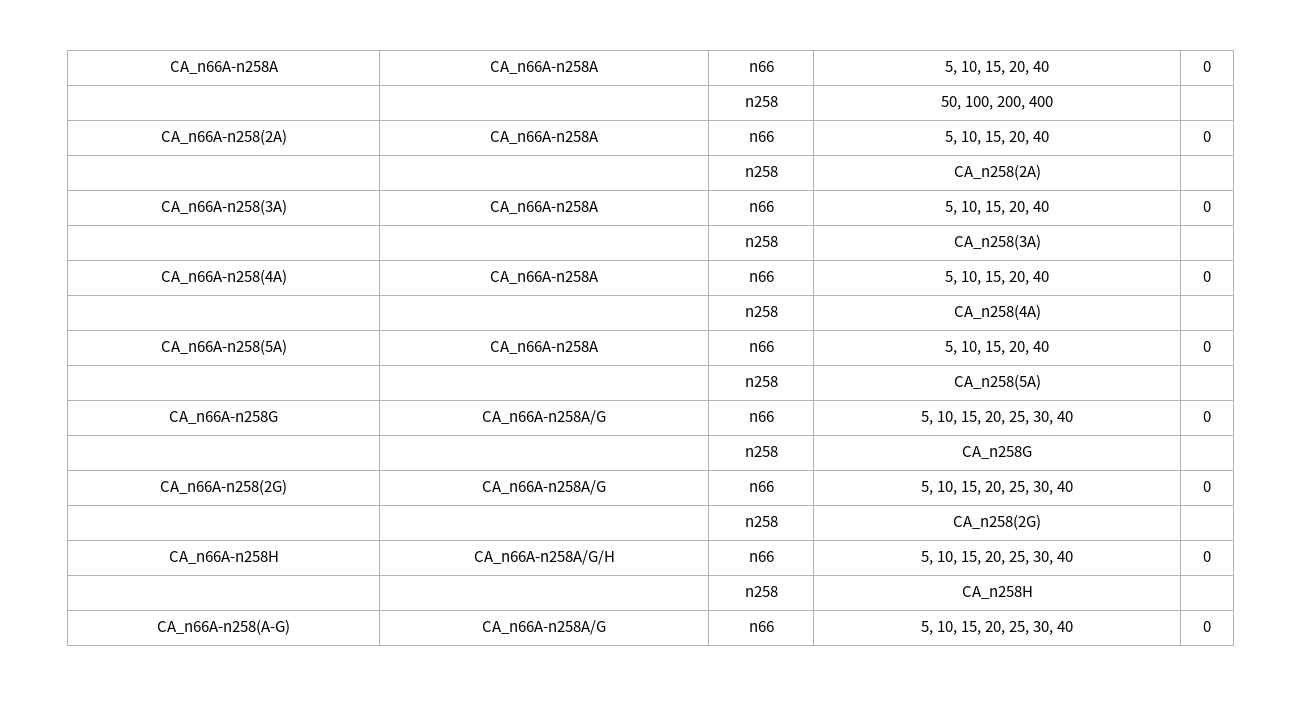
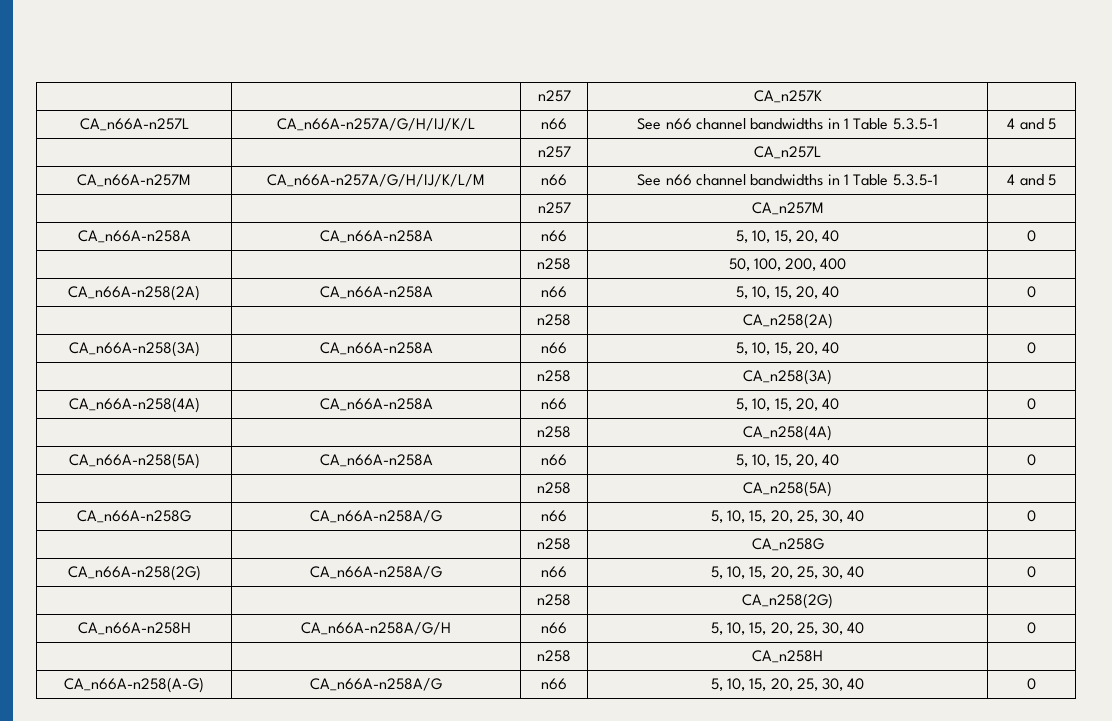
(169, 67) none -> [537,90,571,102] [753,90,822,103] [79,118,189,131] [277,118,475,131] [541,118,567,130] [637,118,938,130] [1007,118,1056,130] [537,146,571,158] [754,146,821,159] [77,174,191,187] [267,174,485,187] [541,174,567,186] [637,174,938,186] [1007,174,1056,186] [537,202,571,214] [751,202,824,215] | | n257 | CA_n257K | // CA_n66A-n257L | CA_n66A-n257A/G/H/IJ/K/L | n66 | See n66 channel bandwidths in 1 Table 5.3.5-1 | 4 and 5 // | | n257 | CA_n257L | // CA_n66A-n257M | CA_n66A-n257A/G/H/IJ/K/L/M | n66 | See n66 channel bandwidths in 1 Table 5.3.5-1 | 4 and 5 // | | n257 | CA_n257M | //

